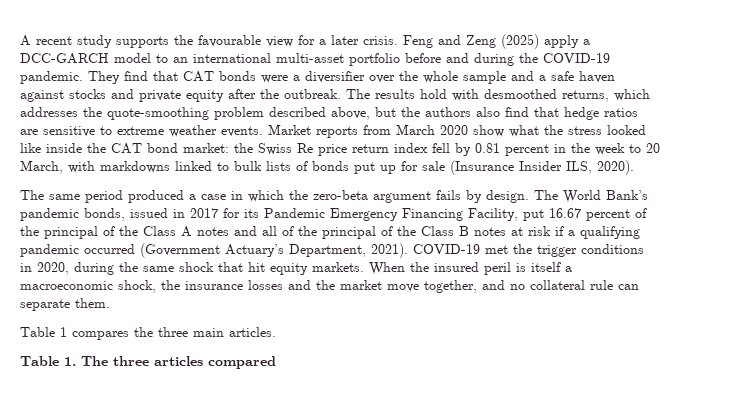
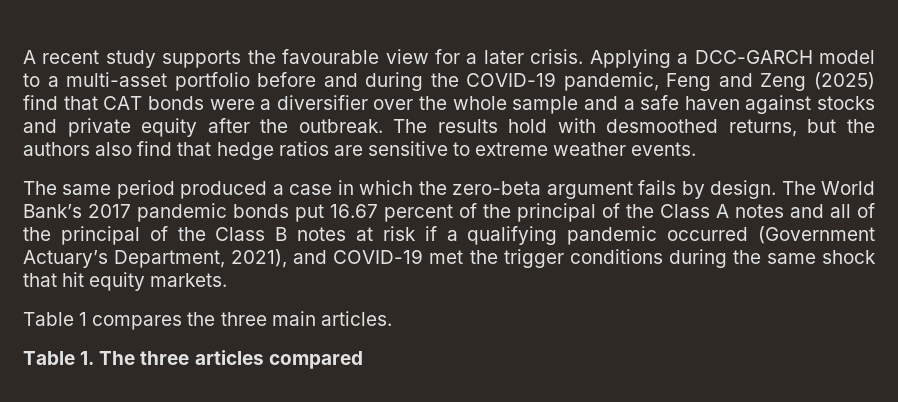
[403,34,579,49] Feng and Zeng (2025) apply -> [589,49,671,68] Applying
[173,53,271,63] an international -> [47,76,59,87] a
[20,71,120,84] pandemic. They -> [563,72,876,91] pandemic, Feng and Zeng (2025)
[614,89,650,101] [20,107,370,120] which addresses the quote-smoothing problem described above, -> (797, 128) none
[268,124,646,138] [20,143,660,156] [20,160,634,175] Market reports from March 2020 show what the stress looked like inside the CAT bond market: the Swiss Re price return index fell by 0.81 percent in the week to 20 March, with markdowns linked to bulk lists of bonds put up for sale (Insurance Insider ILS, 2020). -> (697, 149) none
[20,208,518,221] pandemic bonds, issued in 2017 for its Pandemic Emergency Financing Facility, -> [88,203,289,222] 2017 pandemic bonds
[371,243,408,258] 2021). -> [231,249,328,268] 2021), and
[20,262,69,275] in 2020, -> (663, 256) none
[369,262,572,275] [20,280,639,293] [20,298,110,311] When the insured peril is itself a macroeconomic shock, the insurance losses and the market move together, and no collateral rule can separate them. -> (228, 280) none

